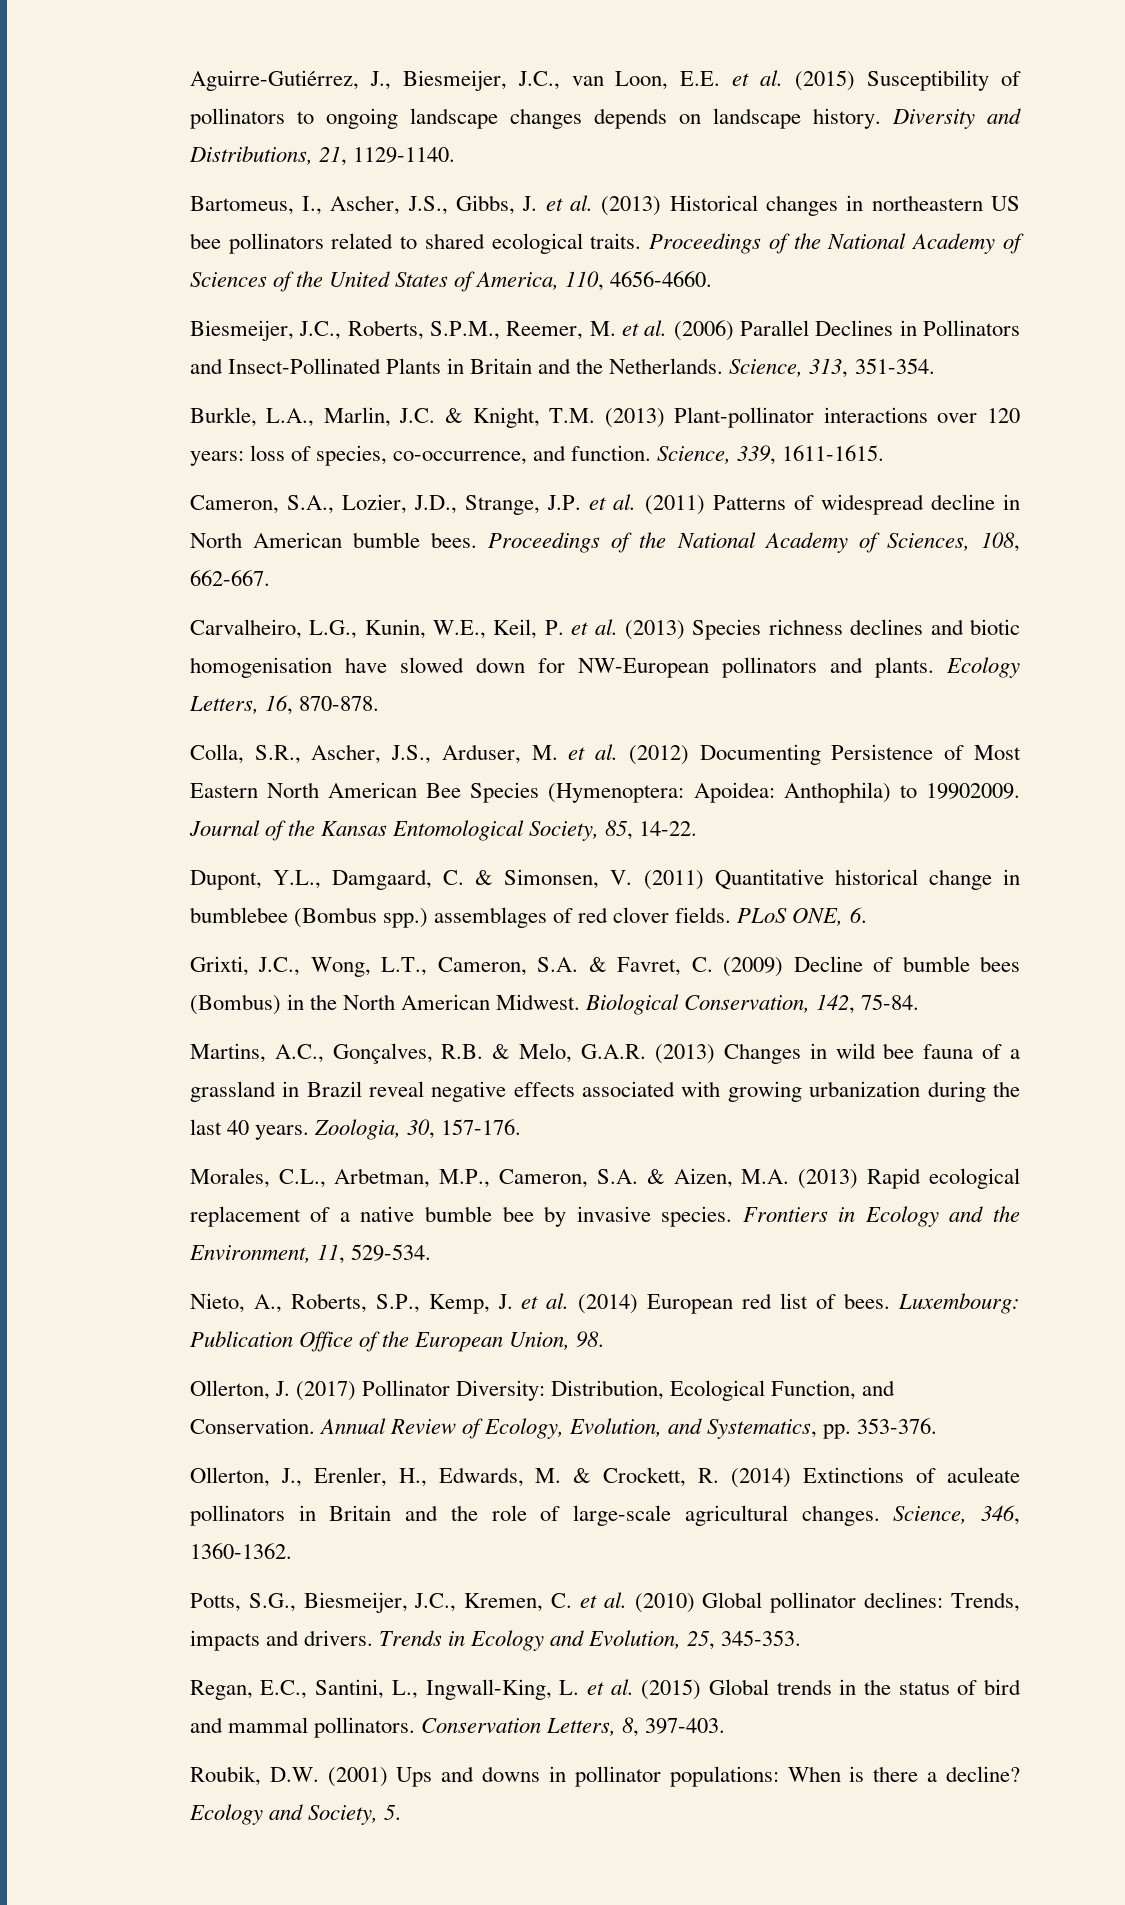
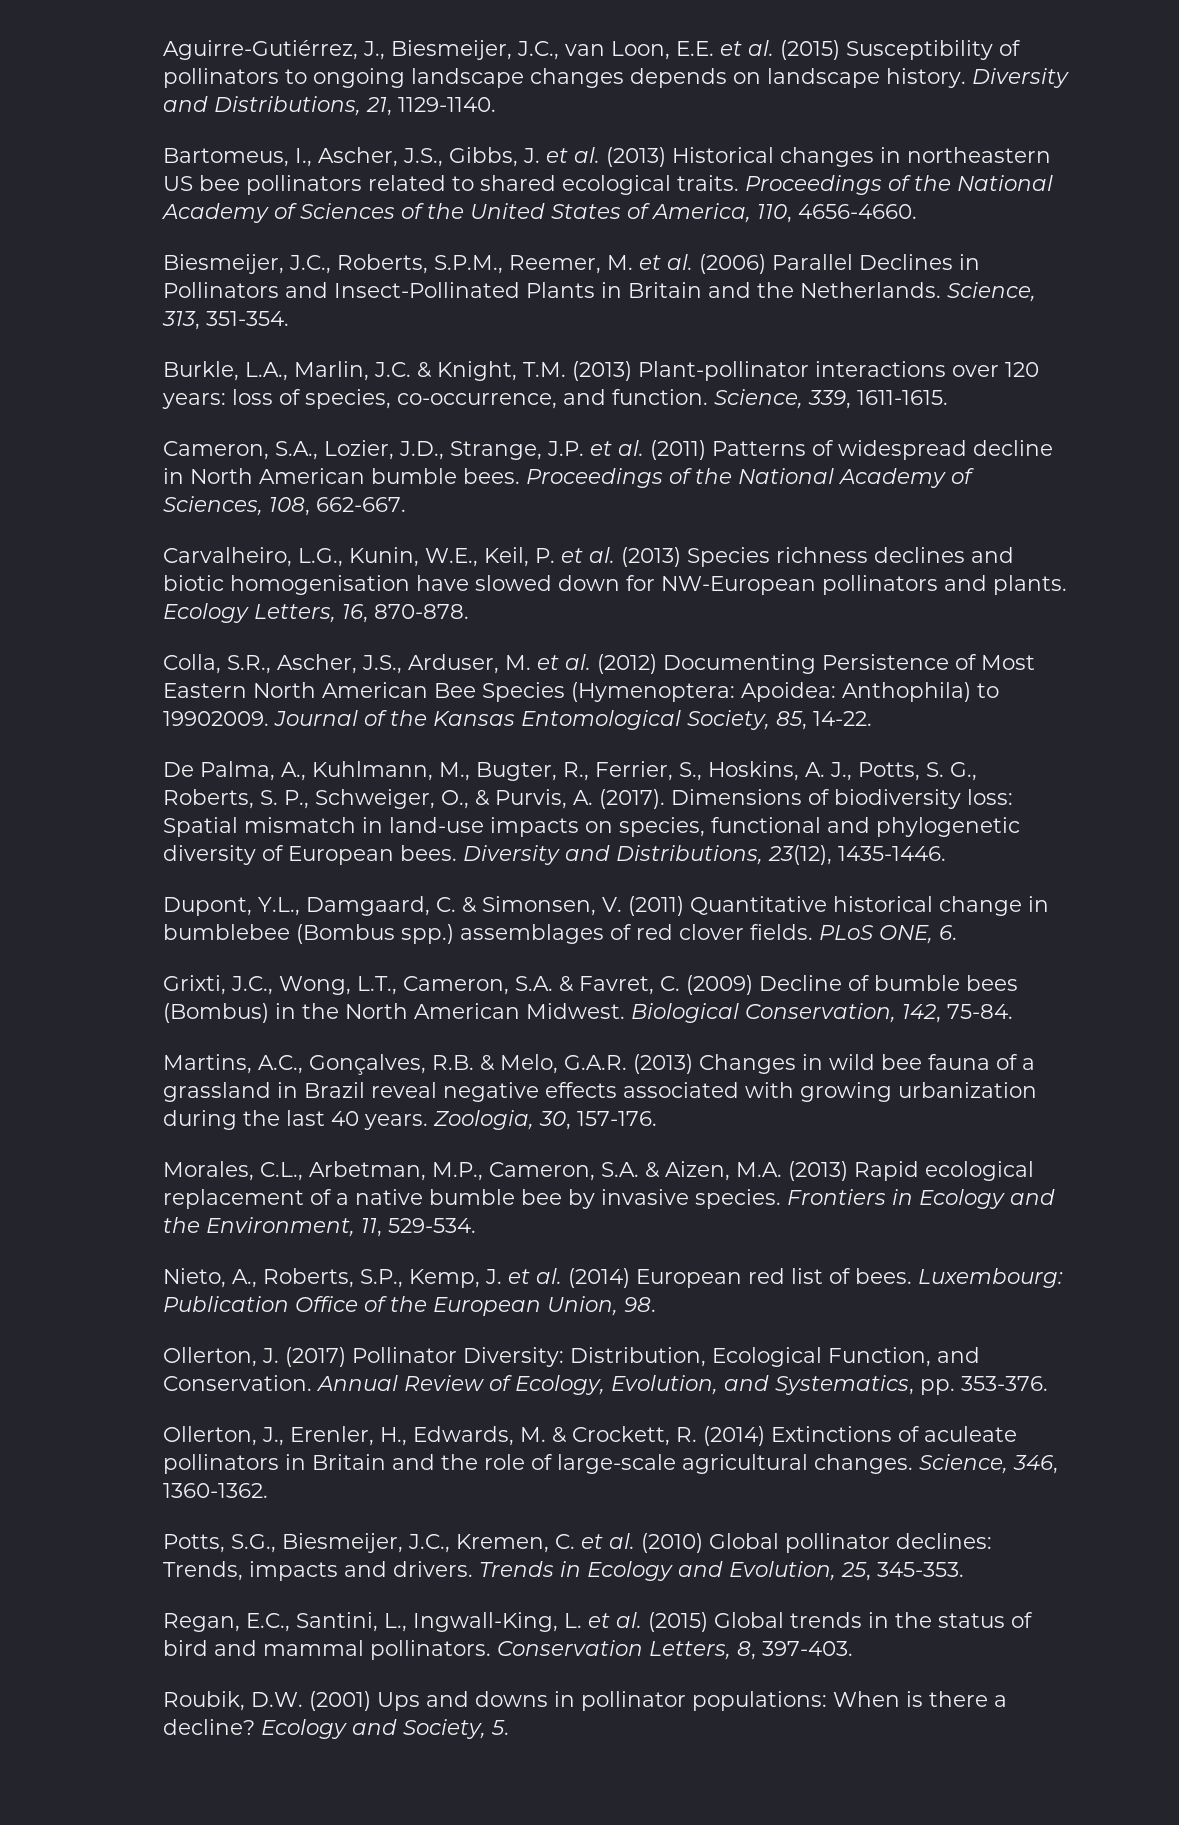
(698, 828) none -> [163,761,978,781] [163,789,1014,809] [163,817,1021,837] [163,845,947,865] // De Palma, A., Kuhlmann, M., Bugter, R., Ferrier, S., Hoskins, A. J., Potts, S. G., Roberts, S. P., Schweiger, O., & Purvis, A. (2017). Dimensions of biodiversity loss: Spatial mismatch in land‐use impacts on species, functional and phylogenetic diversity of European bees. Diversity and Distributions, 23(12), 1435-1446.

